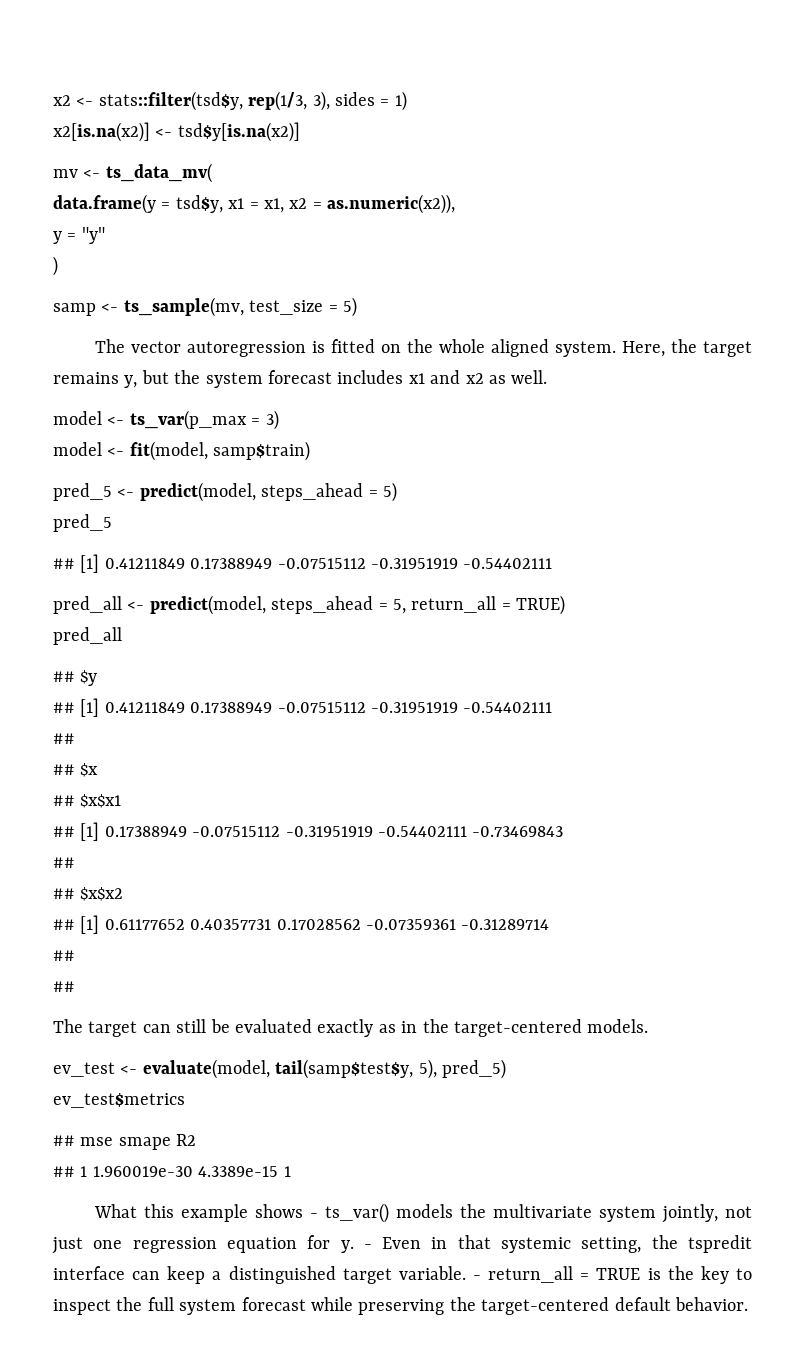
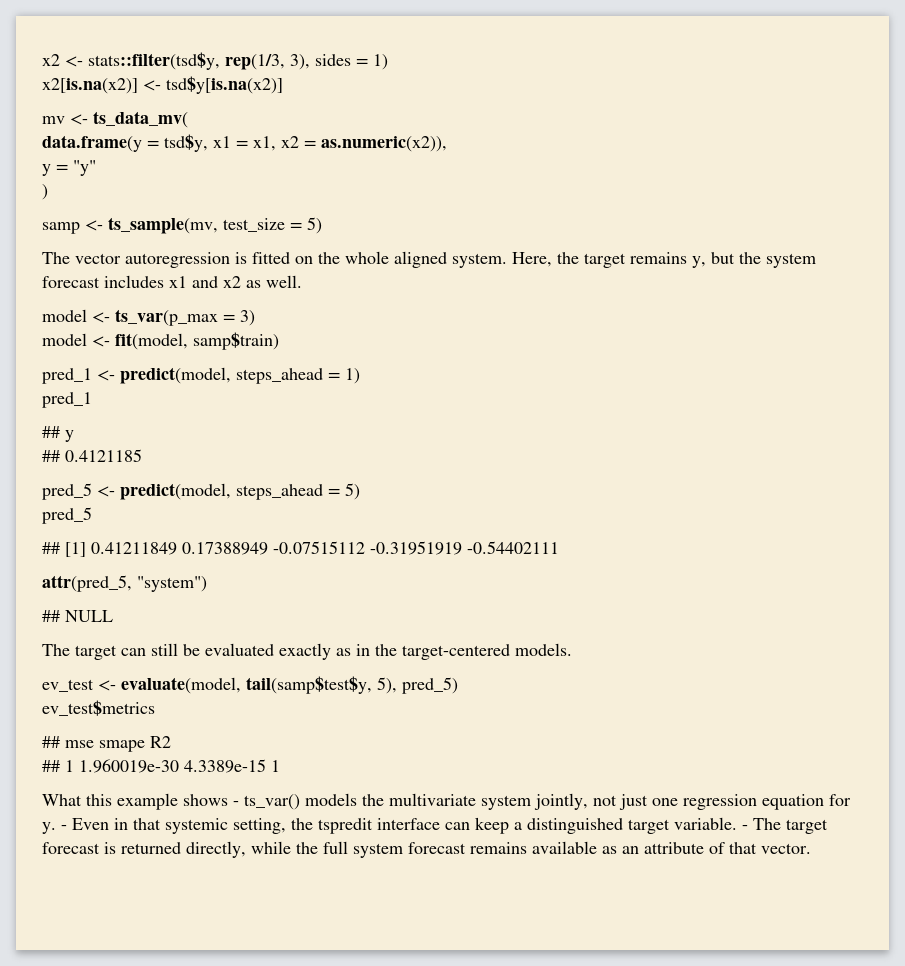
(311, 451) none -> [42,367,360,384] [42,392,92,408] [42,426,74,442] [42,449,142,462] // pred_1 <- predict(model, steps_ahead = 1) // pred_1 // ## y // ## 0.4121185
[53,595,566,615] [53,627,122,645] [53,670,98,686] [53,698,553,717] [53,733,75,744] [53,763,99,777] [53,794,122,808] [53,822,564,841] [53,857,75,868] [53,887,124,901] [53,915,550,934] [53,950,75,961] [53,981,75,992] pred_all <- predict(model, steps_ahead = 5, return_all = TRUE) // pred_all // ## $y // ## [1] 0.41211849 0.17388949 -0.07515112 -0.31951919 -0.54402111 // ## // ## $x // ## $x$x1 // ## [1] 0.17388949 -0.07515112 -0.31951919 -0.54402111 -0.73469843 // ## // ## $x$x2 // ## [1] 0.61177652 0.40357731 0.17028562 -0.07359361 -0.31289714 // ## // ## -> [42,575,207,592] [42,610,113,622] attr(pred_5, "system") // ## NULL
[488,1266,752,1284] [53,1297,748,1315] return_all = TRUE is the key to inspect the full system forecast while preserving the target-centered default behavior. -> [753,818,828,834] [42,841,811,858] The target forecast is returned directly, while the full system forecast remains available as an attribute of that vector.

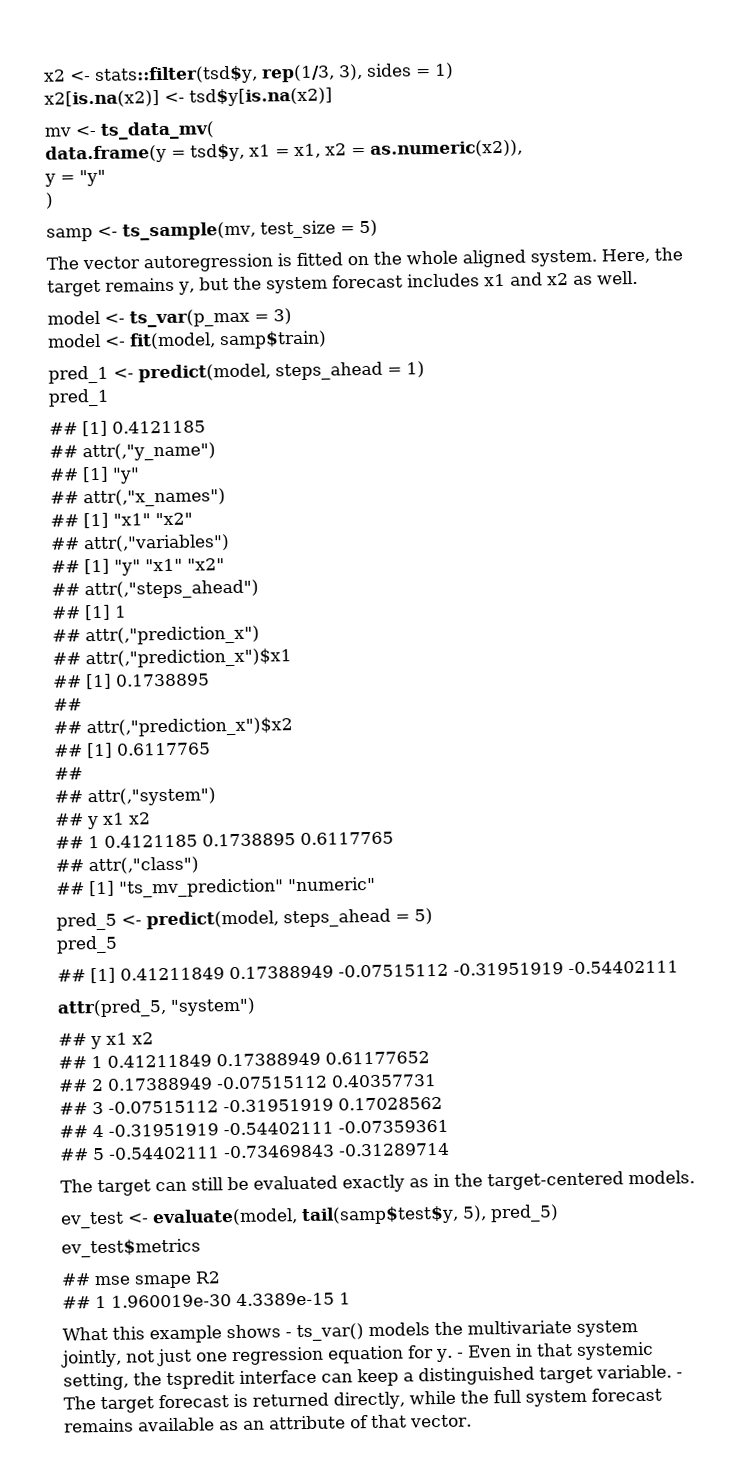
[65,430,74,442] [42,449,142,462] y // ## 0.4121185 -> [82,420,206,437] [49,442,216,462] [49,466,140,484] [50,488,226,508] [50,512,193,529] [50,534,230,553] [51,558,225,576] [51,579,259,600] [51,604,127,621] [52,625,260,646] [52,648,292,669] [52,673,210,690] [53,698,82,711] [53,717,293,738] [54,742,211,759] [54,767,83,780] [54,787,216,807] [55,812,151,830] [55,831,394,849] [55,856,199,875] [56,876,376,898] [1] 0.4121185 // ## attr(,"y_name") // ## [1] "y" // ## attr(,"x_names") // ## [1] "x1" "x2" // ## attr(,"variables") // ## [1] "y" "x1" "x2" // ## attr(,"steps_ahead") // ## [1] 1 // ## attr(,"prediction_x") // ## attr(,"prediction_x")$x1 // ## [1] 0.1738895 // ## // ## attr(,"prediction_x")$x2 // ## [1] 0.6117765 // ## // ## attr(,"system") // ## y x1 x2 // ## 1 0.4121185 0.1738895 0.6117765 // ## attr(,"class") // ## [1] "ts_mv_prediction" "numeric"
[65,610,113,622] NULL -> [90,1032,154,1050] [58,1051,430,1069] [58,1074,437,1092] [59,1096,443,1115] [59,1119,449,1138] [60,1142,450,1161] y x1 x2 // ## 1 0.41211849 0.17388949 0.61177652 // ## 2 0.17388949 -0.07515112 0.40357731 // ## 3 -0.07515112 -0.31951919 0.17028562 // ## 4 -0.31951919 -0.54402111 -0.07359361 // ## 5 -0.54402111 -0.73469843 -0.31289714

